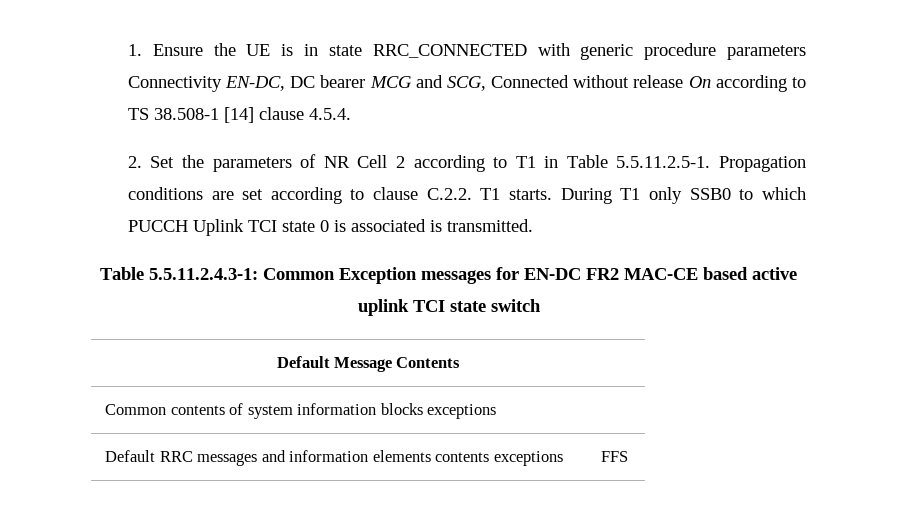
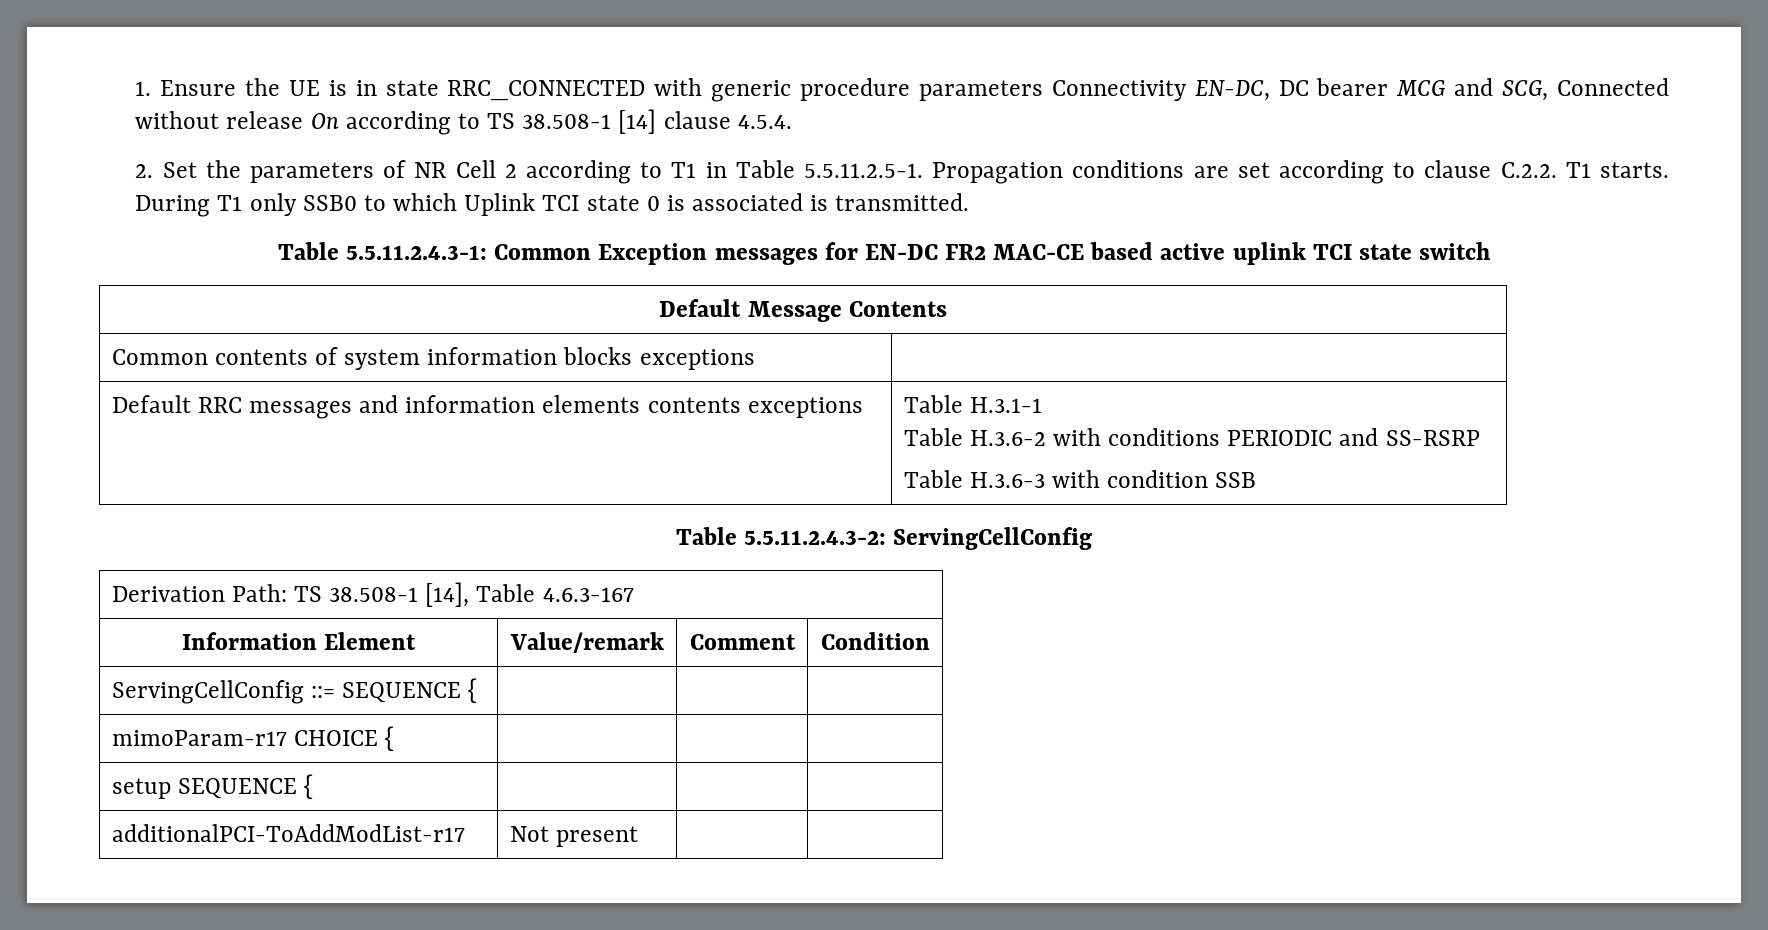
[127,220,188,232] PUCCH -> (458, 202) none
[601,451,629,462] FFS -> [903,395,1042,413] [903,428,1480,446] [903,470,1257,488] [675,527,1093,550] [111,582,634,607] [181,632,417,650] [509,632,664,653] [689,634,796,650] [820,632,930,650] [111,678,478,704] [111,726,394,751] [111,774,313,799] [111,824,465,842] [509,826,638,847] Table H.3.1-1 // Table H.3.6-2 with conditions PERIODIC and SS-RSRP // Table H.3.6-3 with condition SSB // Table 5.5.11.2.4.3-2: ServingCellConfig // Derivation Path: TS 38.508-1 [14], Table 4.6.3-167 // Information Element | Value/remark | Comment | Condition // ServingCellConfig ::= SEQUENCE { | | | // mimoParam-r17 CHOICE { | | | // setup SEQUENCE { | | | // additionalPCI-ToAddModList-r17 | Not present | |

